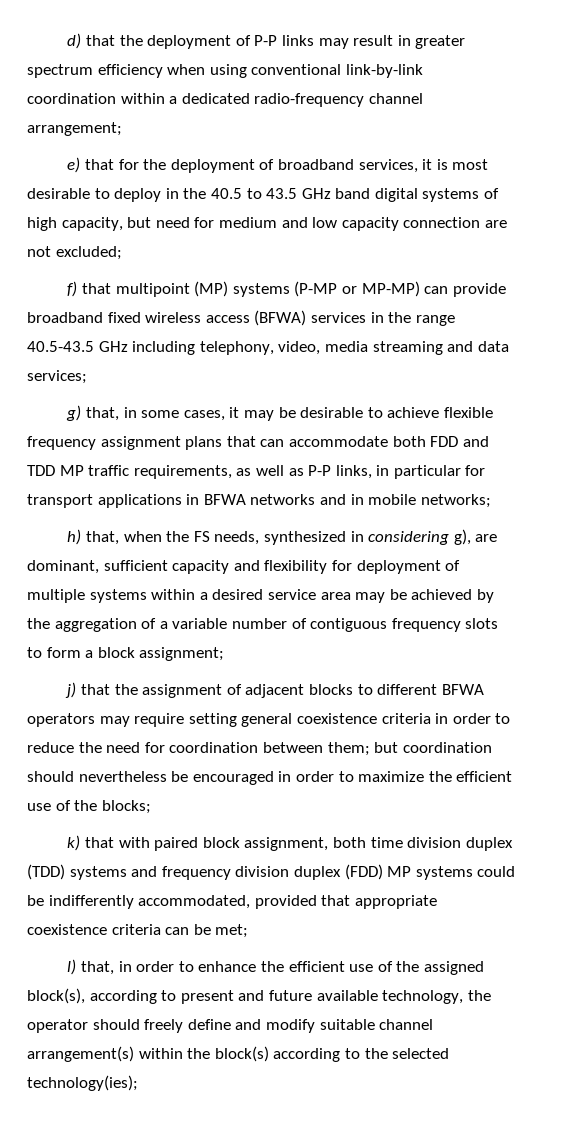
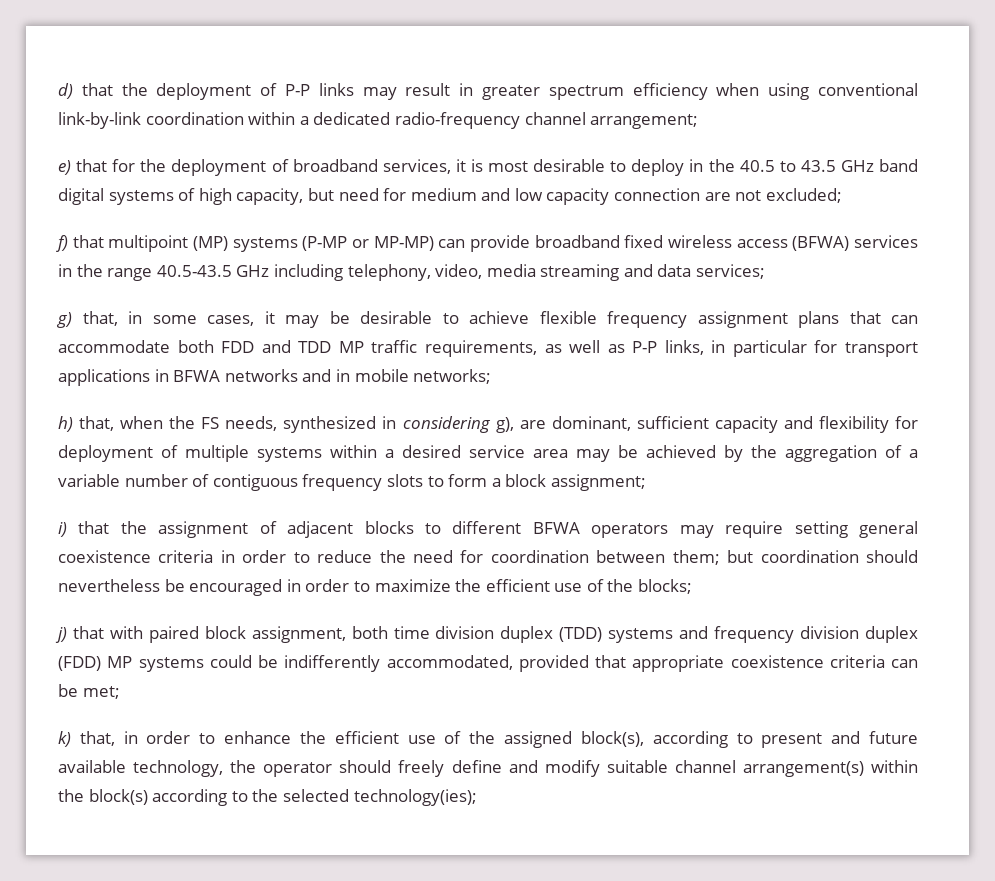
[65,682,77,698] j) -> [58,522,67,537] i)
[67,835,81,851] k) -> [55,627,67,643] j)
[67,959,77,975] l) -> [58,731,71,747] k)

